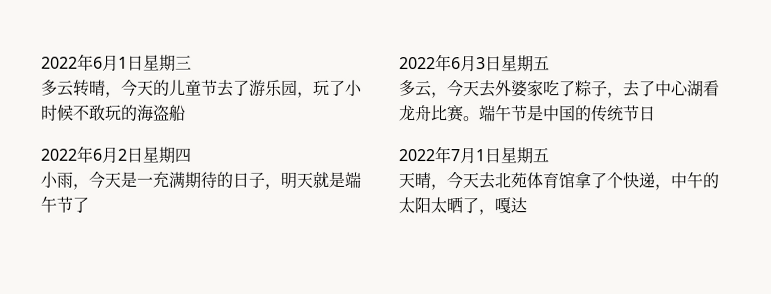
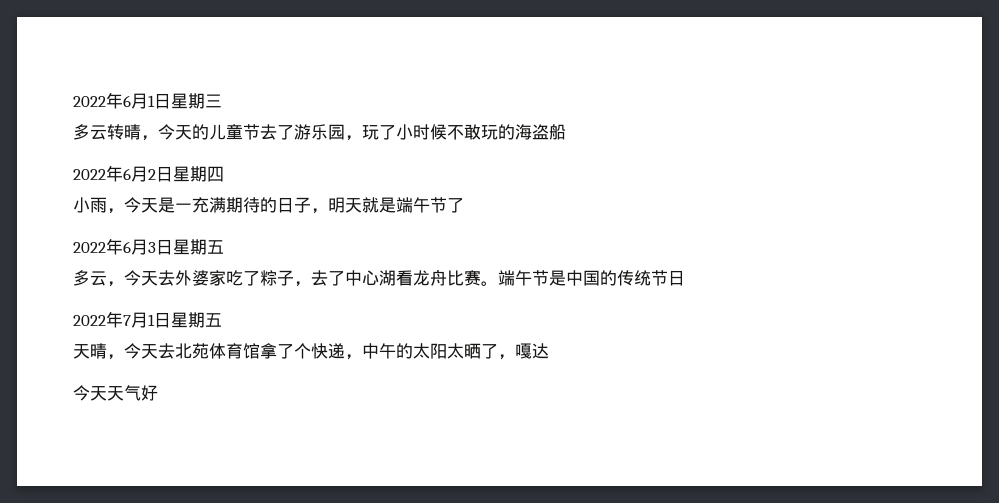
(527, 205) none -> [73,385,158,401] // 今天天气好

